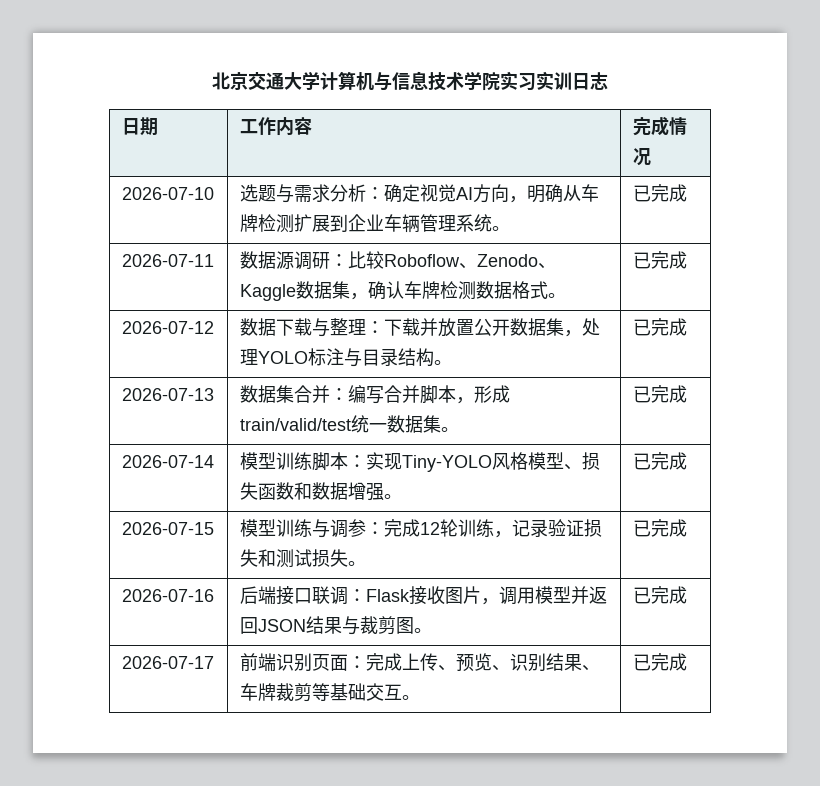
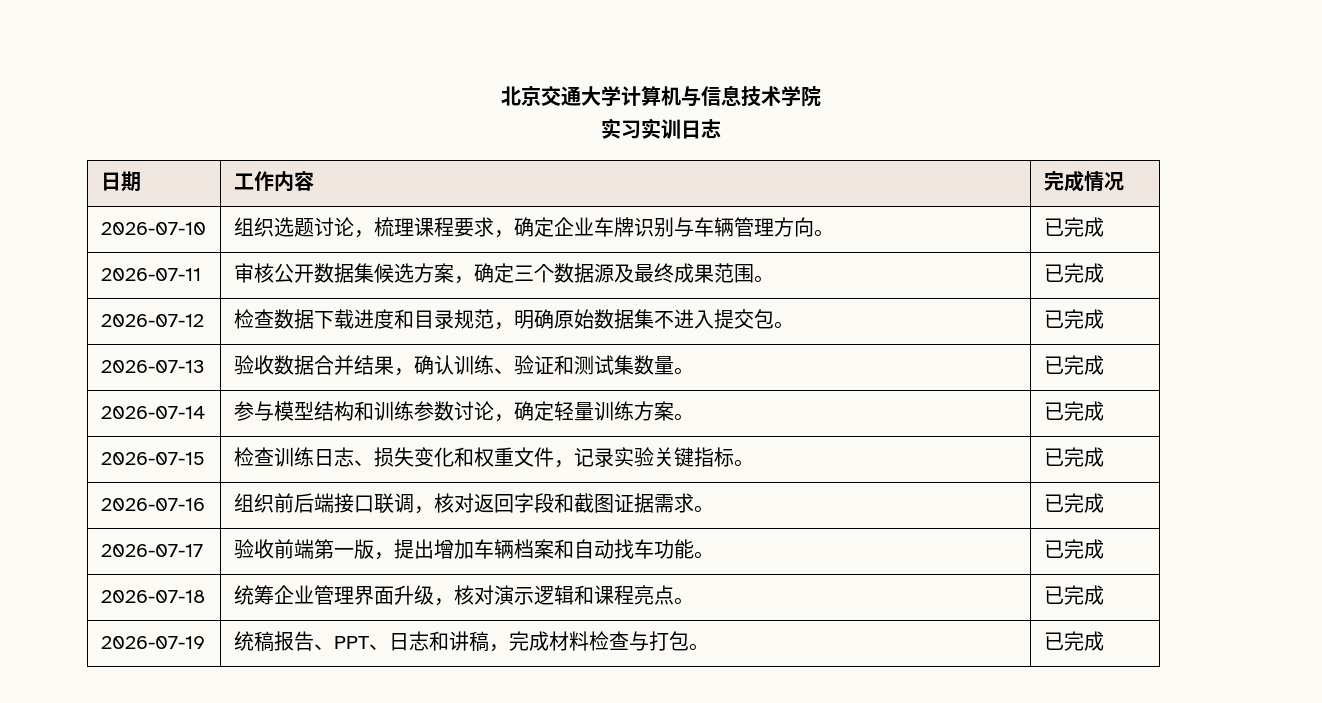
(500, 81) none -> (821, 96) //
[239,184,599,203] [239,214,384,233] 选题与需求分析：确定视觉AI方向，明确从车牌检测扩展到企业 -> [233,217,694,238] 组织选题讨论，梳理课程要求，确定企业车牌识别与
[455,214,492,232] 系统 -> [773,217,814,237] 方向
[239,251,556,270] [239,281,548,301] 数据源调研：比较Roboflow、Zenodo、Kaggle数据集，确认车牌检测数据格式 -> [233,263,754,284] 审核公开数据集候选方案，确定三个数据源及最终成果范围
(214, 327) none -> [233,309,274,329] 检查
[311,318,600,337] [239,348,452,367] [632,318,687,336] [121,388,214,401] [239,385,510,404] [239,415,459,433] [632,385,687,403] [121,455,214,468] [239,452,600,472] [239,482,402,501] [632,452,687,470] [121,522,214,535] [239,519,602,538] [239,549,348,568] 与整理：下载并放置公开数据集，处理YOLO标注与目录结构。 | 已完成 // 2026-07-13 | 数据集合并：编写合并脚本，形成train/valid/test统一数据集。 | 已完成 // 2026-07-14 | 模型训练脚本：实现Tiny-YOLO风格模型、损失函数和数据增强。 | 已完成 // 2026-07-15 | 模型训练与调参：完成12轮训练，记录验证损失和测试损失 -> [353,309,794,330] [1043,309,1104,329] [100,360,204,373] [233,355,694,376] [1043,355,1104,375] [100,406,205,419] [233,401,694,422] [1043,401,1104,421] [100,452,205,465] [233,447,734,468] 进度和目录规范，明确原始数据集不进入提交包。 | 已完成 // 2026-07-13 | 验收数据合并结果，确认训练、验证和测试集数量。 | 已完成 // 2026-07-14 | 参与模型结构和训练参数讨论，确定轻量训练方案。 | 已完成 // 2026-07-15 | 检查训练日志、损失变化和权重文件，记录实验关键指标
(214, 595) none -> [233,493,294,513] 组织前
[347,586,607,605] [239,616,432,635] [632,586,687,604] [121,656,214,669] [239,653,600,672] [239,683,402,702] ：Flask接收图片，调用模型并返回JSON结果与裁剪图。 | 已完成 // 2026-07-17 | 前端识别页面：完成上传、预览、识别结果、车牌裁剪等基础交互 -> [413,493,714,514] [1043,493,1104,513] [100,544,203,557] [233,539,714,560] [1043,539,1104,559] [100,590,205,603] [233,585,694,606] [1043,585,1104,605] [100,636,205,649] [233,631,689,652] ，核对返回字段和截图证据需求。 | 已完成 // 2026-07-17 | 验收前端第一版，提出增加车辆档案和自动找车功能。 | 已完成 // 2026-07-18 | 统筹企业管理界面升级，核对演示逻辑和课程亮点。 | 已完成 // 2026-07-19 | 统稿报告、PPT、日志和讲稿，完成材料检查与打包

